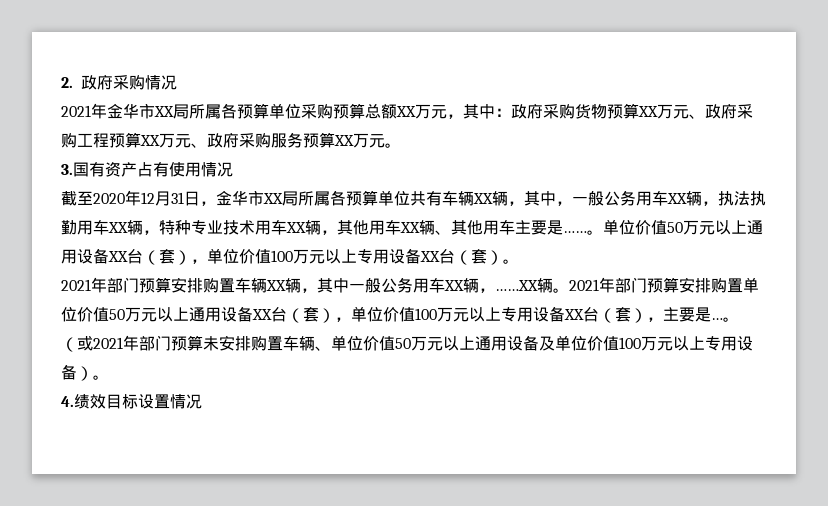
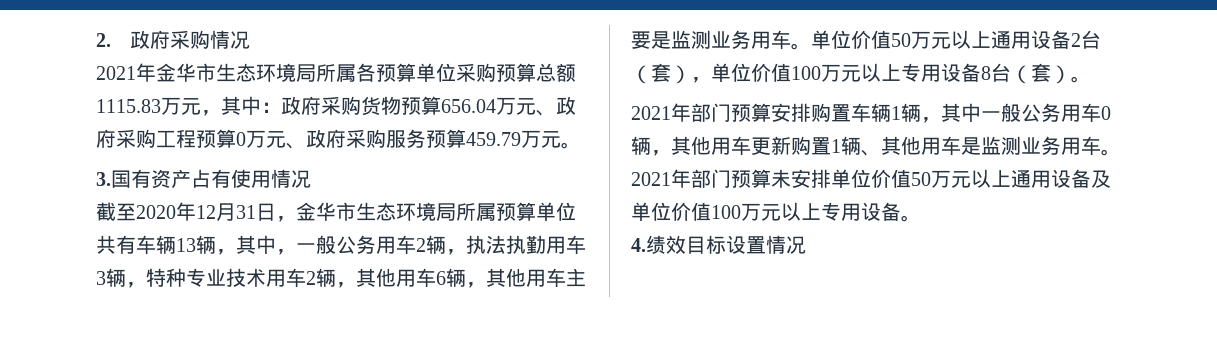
[154,106,174,117] XX -> [216,63,296,82] 生态环境
[396,106,416,117] XX -> [96,99,161,113] 1115.83
[638,106,658,117] XX -> [441,99,496,113] 656.04
[140,135,160,146] XX -> [236,132,246,146] 0
[334,135,354,146] XX -> [466,132,521,146] 459.79
[263,190,346,206] XX局所属各 -> [356,202,496,221] 生态环境局所属
[473,193,493,204] XX -> [176,238,196,252] 13
[667,193,687,204] XX -> [416,238,426,252] 2
[108,222,128,233] XX -> [96,271,106,285] 3
[286,220,451,235] XX辆，其他用车XX辆、 -> [306,268,486,288] 2辆，其他用车6辆，
[563,231,587,233] …… -> [671,30,791,50] 监测业务用车
[108,251,128,262] XX -> [1071,33,1081,47] 2
[420,251,440,262] XX -> [981,66,991,80] 8
[266,280,286,291] XX -> [891,106,901,120] 1
[444,277,759,293] [61,306,739,323] [61,336,93,352] XX辆，……XX辆。2021年部门预算安排购置单位价值50万元以上通用设备XX台（套），单位价值100万元以上专用设备XX台（套），主要是…。（或 -> [1101,106,1111,120] [631,136,1121,156] 0辆，其他用车更新购置1辆、其他用车是监测业务用车。
[251,336,331,351] 购置车辆、 -> (831, 178) none
[77,366,93,381] ） -> (901, 211) none

